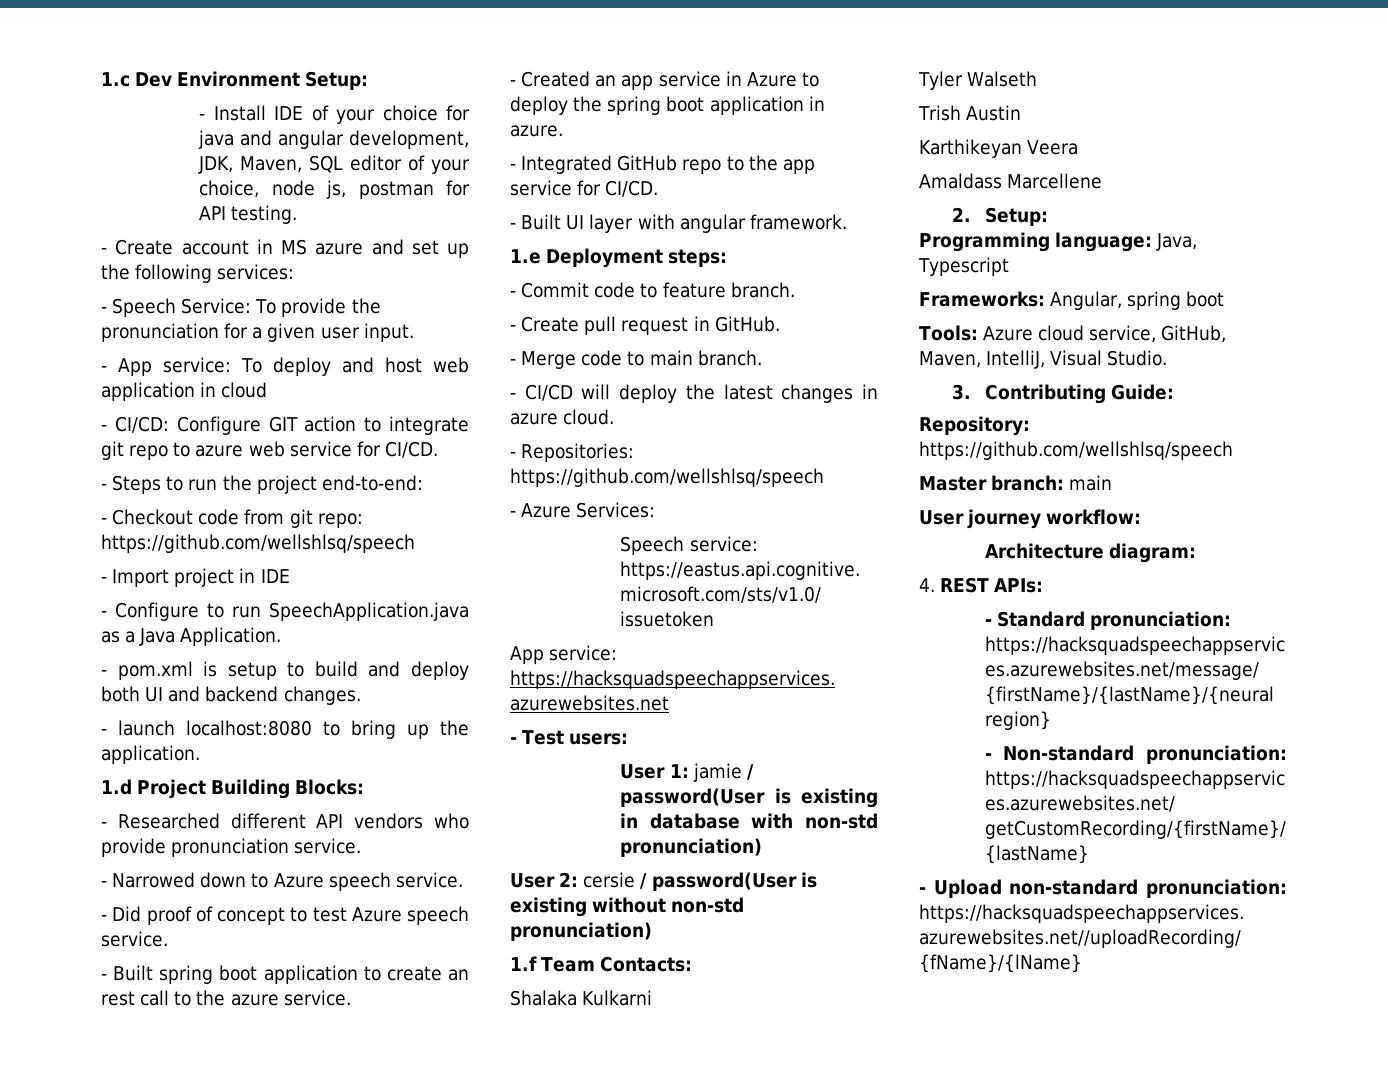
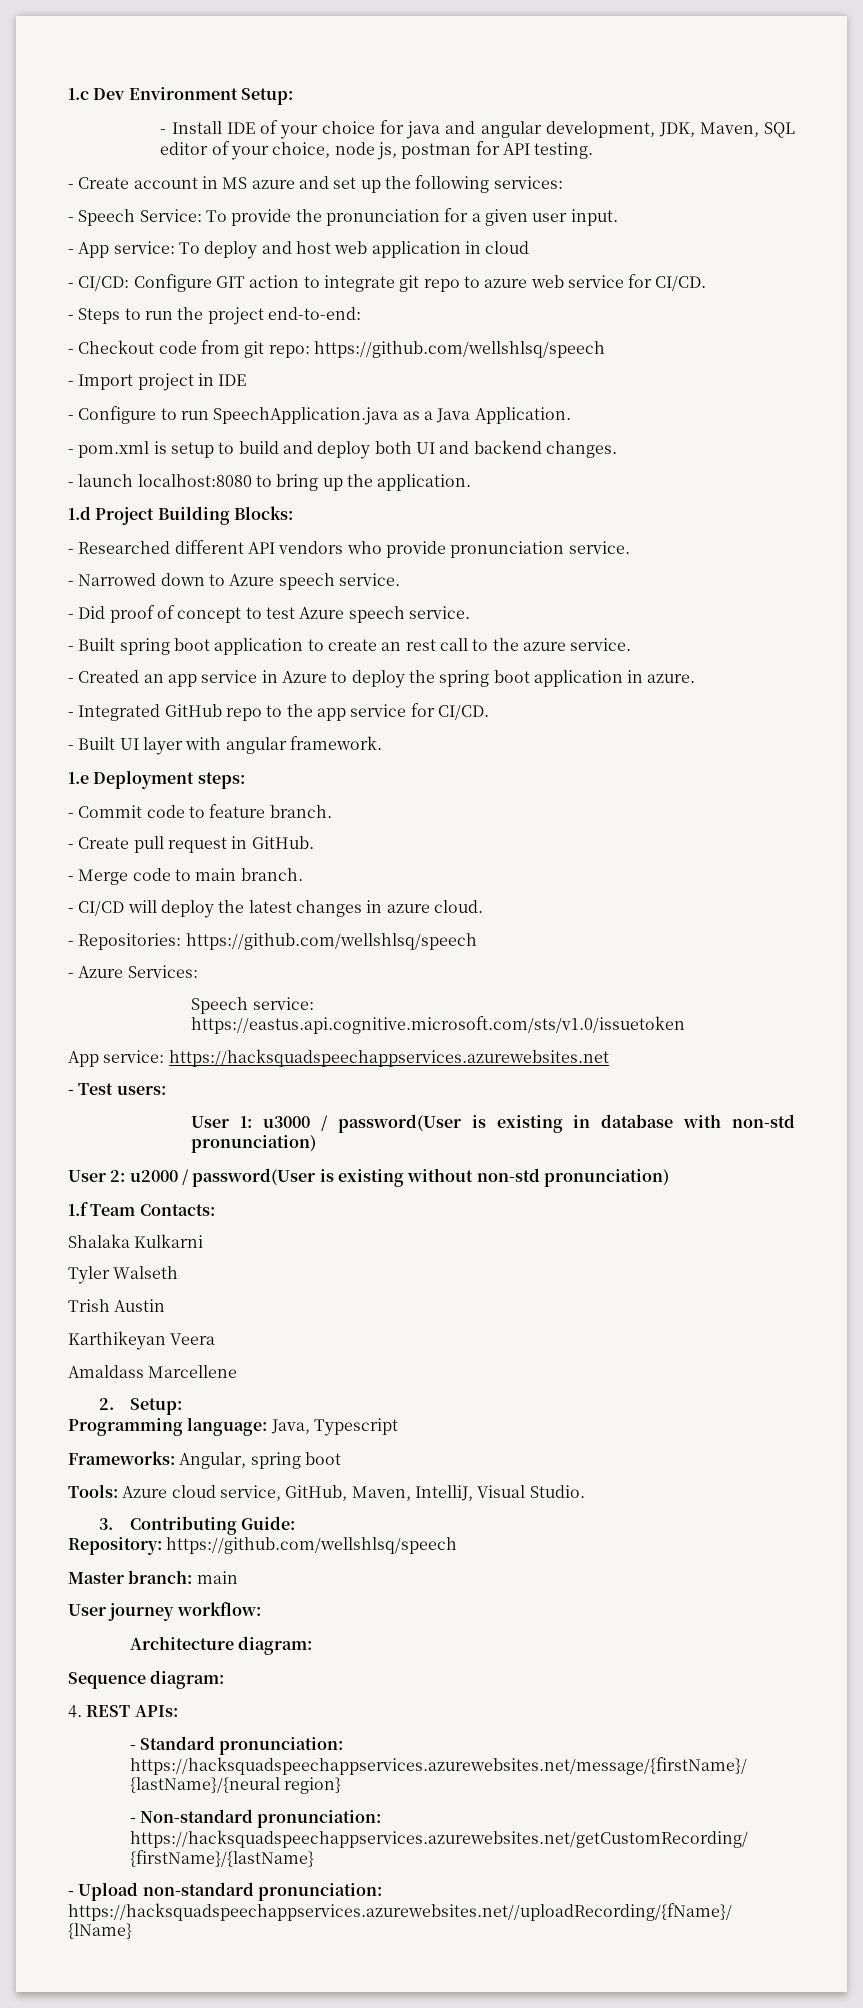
[692,763,742,782] jamie -> [263,1116,311,1128] u3000
[583,872,636,888] cersie -> [129,1170,178,1182] u2000
(1196, 553) none -> [68,1670,225,1689] // Sequence diagram:

